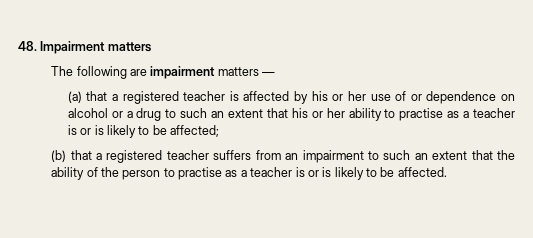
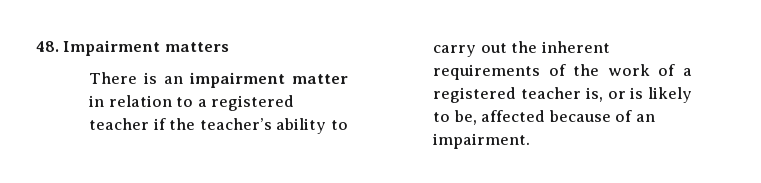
[51,66,276,79] [67,91,515,104] [67,108,515,121] [67,125,220,138] [51,150,515,163] [51,167,447,180] The following are impairment matters — // (a) that a registered teacher is affected by his or her use of or dependence on alcohol or a drug to such an extent that his or her ability to practise as a teacher is or is likely to be affected; // (b) that a registered teacher suffers from an impairment to such an extent that the ability of the person to practise as a teacher is or is likely to be affected. -> [89,72,348,88] [89,95,295,111] [89,118,348,134] [433,41,610,57] [433,64,692,80] [433,87,692,103] [433,110,655,125] [433,133,531,149] There is an impairment matter in relation to a registered teacher if the teacher’s ability to carry out the inherent requirements of the work of a registered teacher is, or is likely to be, affected because of an impairment.

